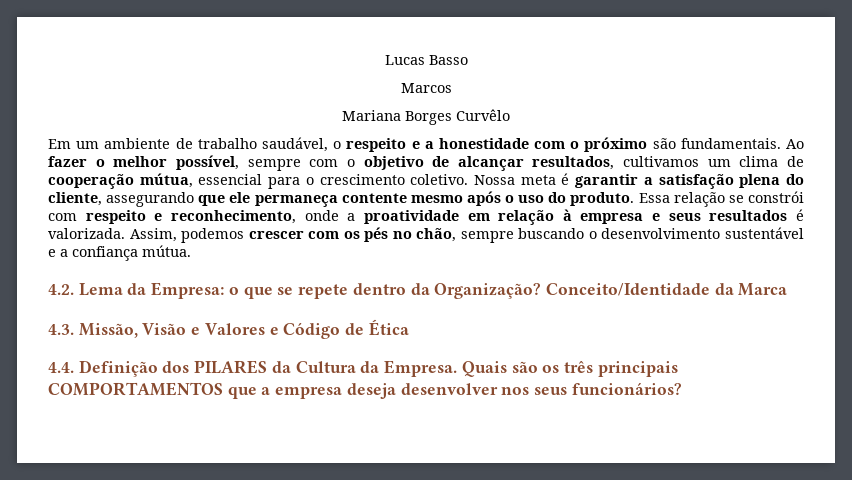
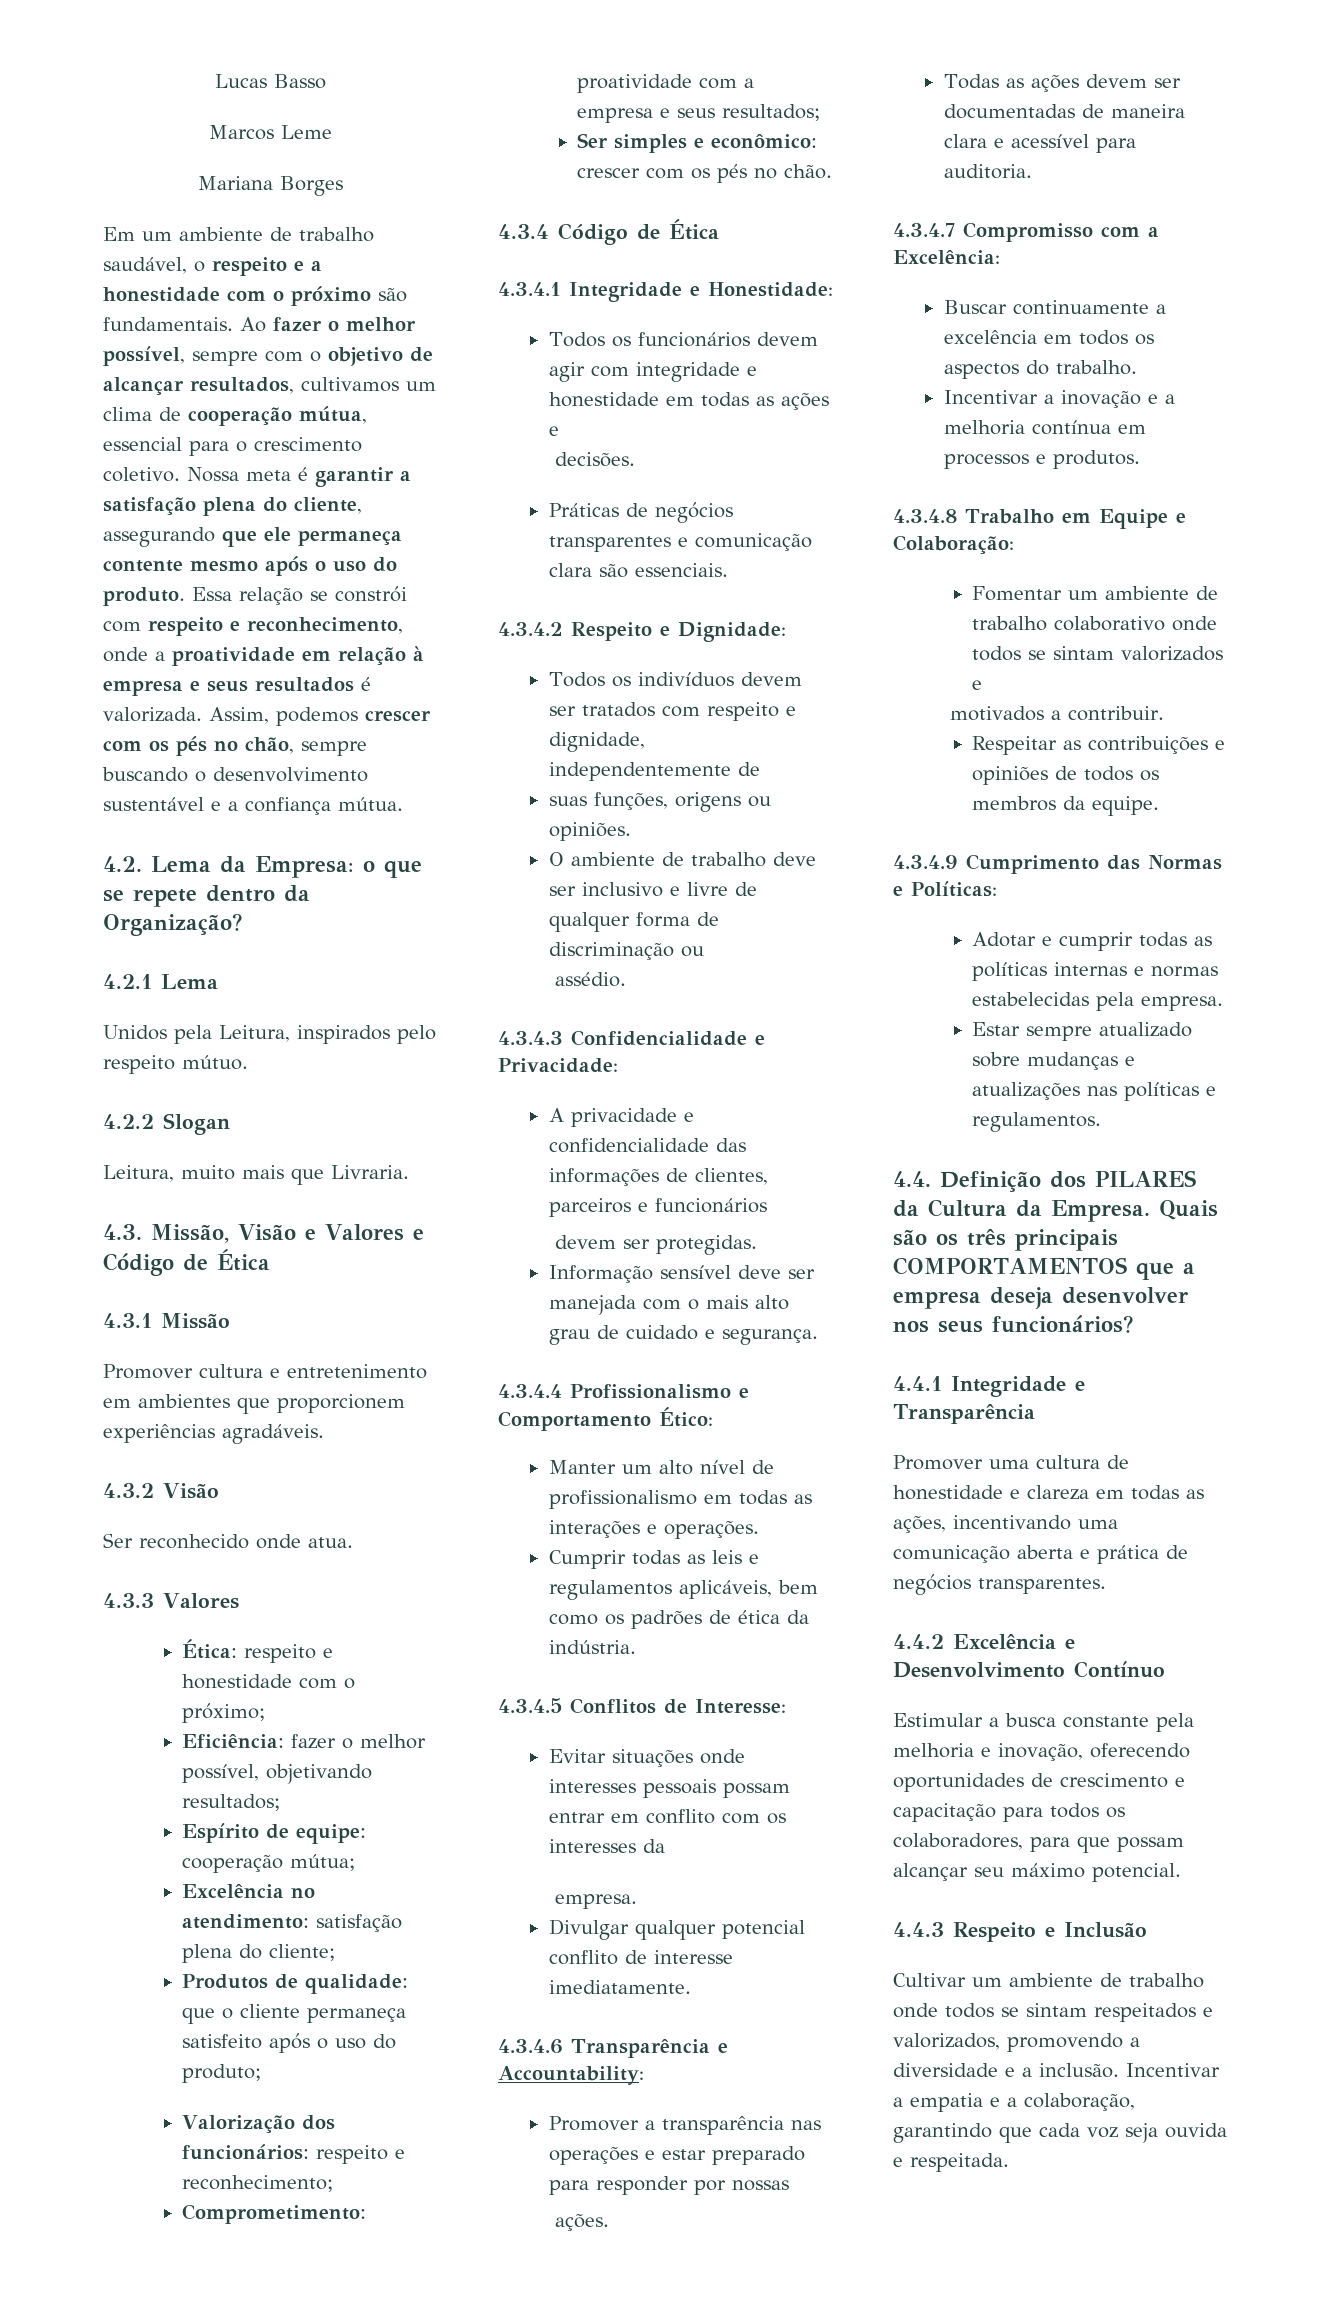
(452, 88) none -> [281,125,332,139] Leme
[456,109,510,121] Curvêlo -> (343, 186) none
[545,283,788,296] Conceito/Identidade da Marca -> [103,974,218,989] [103,1025,436,1044] [103,1055,248,1074] [103,1113,230,1135] [103,1165,409,1185] // 4.2.1 Lema // Unidos pela Leitura, inspirados pelo respeito mútuo. // 4.2.2 Slogan // Leitura, muito mais que Livraria.
(409, 327) none -> [103,1313,230,1329] [103,1364,427,1379] [103,1394,405,1414] [103,1424,324,1444] [103,1483,219,1499] [103,1533,353,1549] [103,1593,239,1609] [182,1639,334,1663] [182,1674,356,1689] [182,1703,266,1723] [182,1734,427,1749] [182,1764,373,1784] [182,1794,281,1811] [182,1823,367,1844] [182,1854,356,1873] [182,1884,316,1898] [182,1914,403,1932] [182,1944,336,1963] [182,1974,409,1994] [182,2004,407,2024] [182,2033,397,2053] [182,2064,262,2083] [182,2115,336,2133] [182,2144,406,2164] [182,2175,334,2192] [182,2204,367,2224] [577,74,755,93] [577,104,821,123] [577,133,818,153] [577,164,833,183] [498,219,719,245] [498,282,833,302] [548,332,818,347] [548,362,757,382] [548,392,829,410] [548,426,559,436] [554,452,635,467] [548,502,733,523] [548,533,812,552] [548,563,728,578] [498,622,786,642] [548,672,802,687] [548,702,796,721] [548,732,645,752] [548,762,760,781] [548,792,771,812] [548,822,631,841] [548,852,816,867] [548,882,757,897] [548,912,719,932] [548,942,704,960] [554,972,626,987] [498,1030,765,1046] [498,1058,618,1073] [548,1108,694,1127] [548,1138,746,1153] [548,1168,768,1186] [548,1198,767,1217] [554,1235,757,1255] [548,1265,815,1283] [548,1295,789,1315] [548,1325,818,1345] [498,1384,749,1399] [498,1407,713,1431] [548,1460,774,1475] [548,1490,812,1509] [548,1520,759,1539] [548,1550,759,1569] [548,1580,818,1600] [548,1610,809,1629] [548,1640,636,1654] [498,1698,786,1714] [548,1749,745,1767] [548,1779,790,1798] [548,1809,786,1824] [548,1839,665,1853] [554,1894,637,1909] [548,1919,805,1940] [548,1950,733,1965] [548,1980,691,1994] [498,2039,728,2058] [498,2066,644,2085] [548,2116,821,2135] [548,2146,805,2165] [548,2176,789,2195] [554,2214,609,2231] [943,74,1181,92] [943,104,1185,119] [943,134,1136,153] [943,164,1032,179] [893,222,1159,242] [893,250,1000,264] [943,300,1166,315] [943,330,1154,345] [943,360,1137,379] [943,390,1175,408] [943,420,1146,435] [943,450,1140,469] [893,509,1186,529] [893,535,1014,554] [972,586,1219,601] [972,616,1218,631] [972,646,1224,661] [972,680,983,690] [949,706,1164,721] [972,736,1226,755] [972,766,1160,785] [972,796,1160,816] [893,854,1222,874] [893,881,997,897] [972,932,1213,951] [972,962,1219,981] [972,992,1224,1011] [972,1022,1193,1041] [972,1052,1136,1070] [972,1082,1217,1101] [972,1112,1102,1132] // 4.3.1 Missão // Promover cultura e entretenimento em ambientes que proporcionem experiências agradáveis. // 4.3.2 Visão // Ser reconhecido onde atua. // 4.3.3 Valores // Ética: respeito e honestidade com o próximo; // Eficiência: fazer o melhor possível, objetivando resultados; // Espírito de equipe: cooperação mútua; // Excelência no atendimento: satisfação plena do cliente; // Produtos de qualidade: que o cliente permaneça satisfeito após o uso do produto; // Valorização dos funcionários: respeito e reconhecimento; // Comprometimento: proatividade com a empresa e seus resultados; // Ser simples e econômico: crescer com os pés no chão. // 4.3.4 Código de Ética // 4.3.4.1 Integridade e Honestidade: // Todos os funcionários devem agir com integridade e honestidade em todas as ações e // decisões. // Práticas de negócios transparentes e comunicação clara são essenciais. // 4.3.4.2 Respeito e Dignidade: // Todos os indivíduos devem ser tratados com respeito e dignidade, independentemente de // suas funções, origens ou opiniões. // O ambiente de trabalho deve ser inclusivo e livre de qualquer forma de discriminação ou // assédio. // 4.3.4.3 Confidencialidade e Privacidade: // A privacidade e confidencialidade das informações de clientes, parceiros e funcionários // devem ser protegidas. // Informação sensível deve ser manejada com o mais alto grau de cuidado e segurança. // 4.3.4.4 Profissionalismo e Comportamento Ético: // Manter um alto nível de profissionalismo em todas as interações e operações. // Cumprir todas as leis e regulamentos aplicáveis, bem como os padrões de ética da indústria. // 4.3.4.5 Conflitos de Interesse: // Evitar situações onde interesses pessoais possam entrar em conflito com os interesses da // empresa. // Divulgar qualquer potencial conflito de interesse imediatamente. // 4.3.4.6 Transparência e Accountability: // Promover a transparência nas operações e estar preparado para responder por nossas // ações. // Todas as ações devem ser documentadas de maneira clara e acessível para auditoria. // 4.3.4.7 Compromisso com a Excelência: // Buscar continuamente a excelência em todos os aspectos do trabalho. // Incentivar a inovação e a melhoria contínua em processos e produtos. // 4.3.4.8 Trabalho em Equipe e Colaboração: // Fomentar um ambiente de trabalho colaborativo onde todos se sintam valorizados e // motivados a contribuir. // Respeitar as contribuições e opiniões de todos os membros da equipe. // 4.3.4.9 Cumprimento das Normas e Políticas: // Adotar e cumprir todas as políticas internas e normas estabelecidas pela empresa. // Estar sempre atualizado sobre mudanças e atualizações nas políticas e regulamentos.
(682, 388) none -> [893,1376,1085,1397] [893,1404,1035,1424] [893,1455,1129,1470] [893,1485,1204,1500] [893,1515,1118,1533] [893,1545,1188,1564] [893,1574,1106,1595] [893,1634,1075,1649] [893,1661,1165,1678] [893,1713,1194,1732] [893,1743,1190,1761] [893,1773,1185,1792] [893,1803,1125,1822] [893,1833,1184,1853] [893,1863,1181,1882] [893,1922,1147,1942] [893,1973,1204,1988] [893,2003,1213,2022] [893,2033,1140,2052] [893,2063,1220,2078] [893,2093,1135,2112] [893,2123,1227,2143] [893,2153,1009,2172] // 4.4.1 Integridade e Transparência // Promover uma cultura de honestidade e clareza em todas as ações, incentivando uma comunicação aberta e prática de negócios transparentes. // 4.4.2 Excelência e Desenvolvimento Contínuo // Estimular a busca constante pela melhoria e inovação, oferecendo oportunidades de crescimento e capacitação para todos os colaboradores, para que possam alcançar seu máximo potencial. // 4.4.3 Respeito e Inclusão // Cultivar um ambiente de trabalho onde todos se sintam respeitados e valorizados, promovendo a diversidade e a inclusão. Incentivar a empatia e a colaboração, garantindo que cada voz seja ouvida e respeitada.

